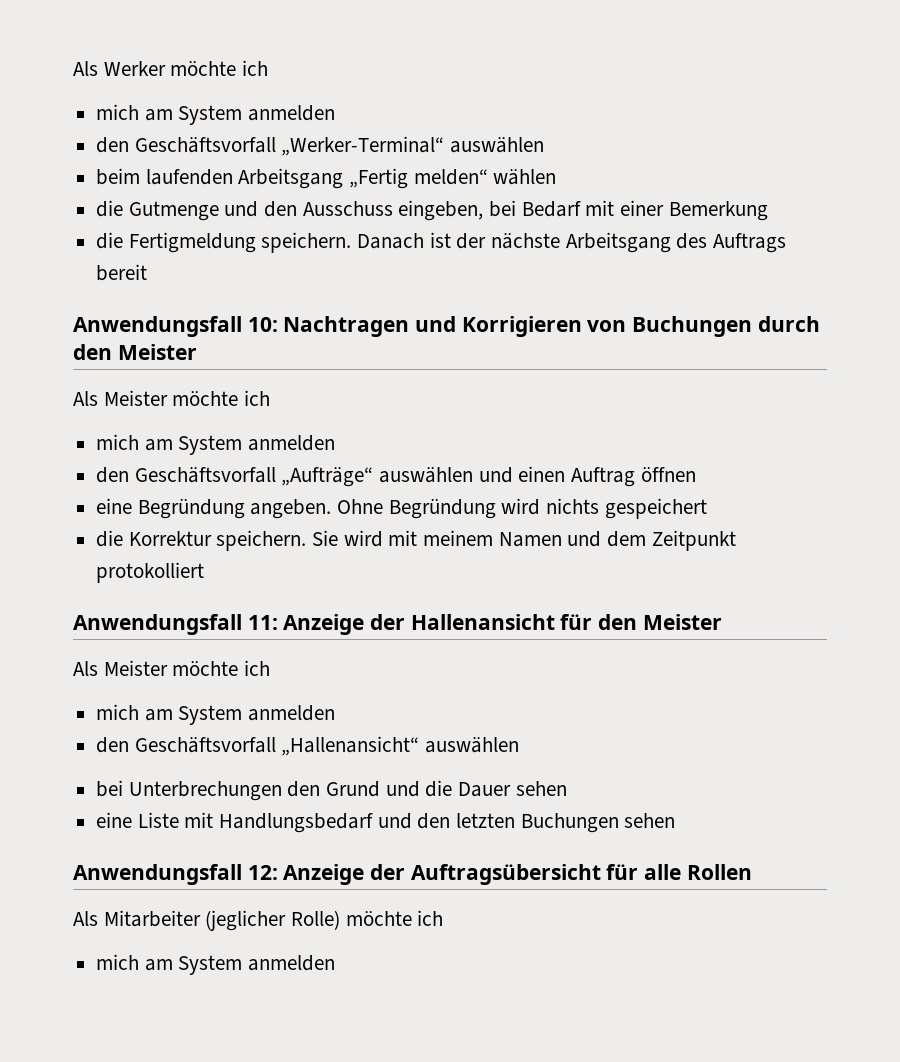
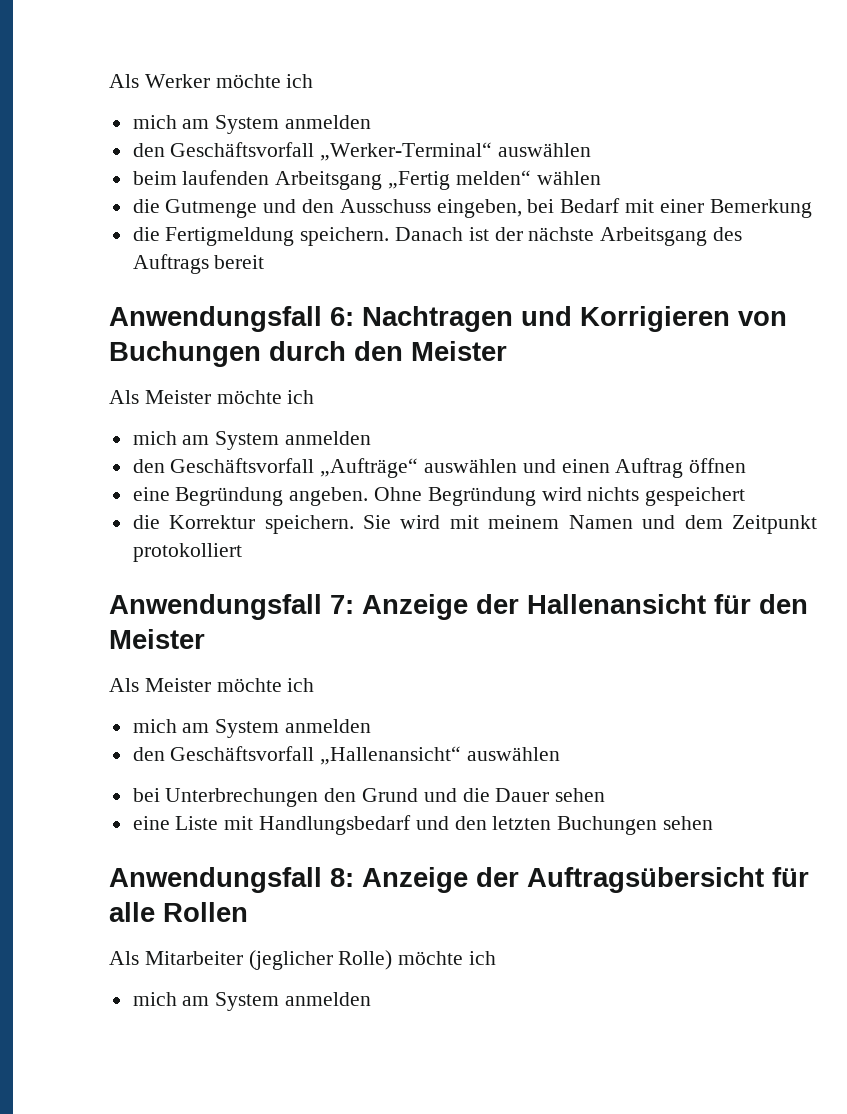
[247,317,278,332] 10: -> [330,307,354,326] 6:
[247,615,278,630] 11: -> [330,595,354,614] 7:
[247,865,278,880] 12: -> [330,868,354,887] 8:

